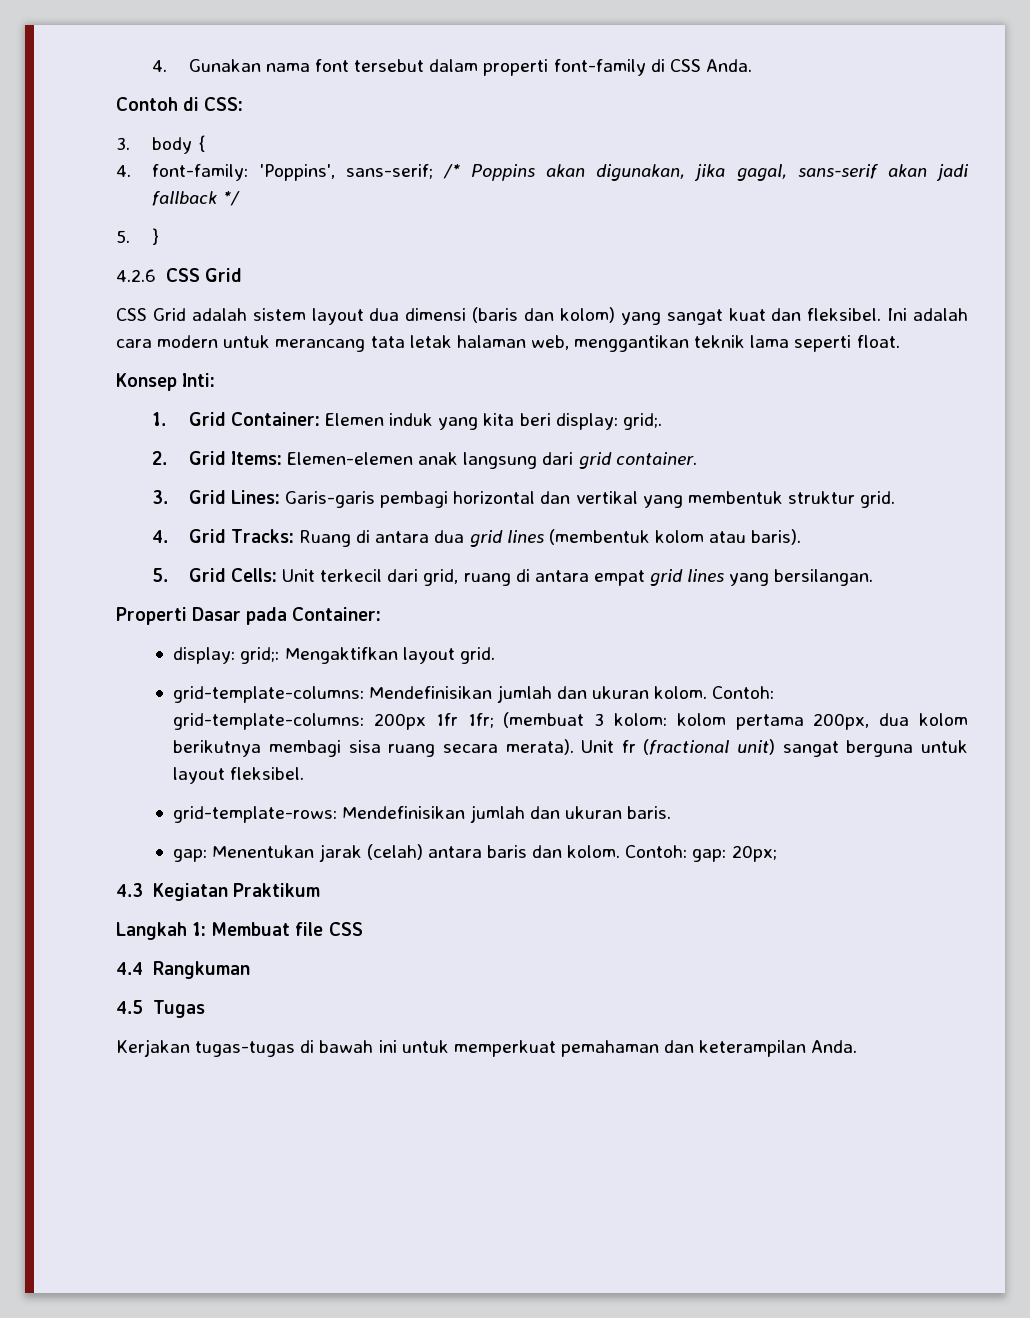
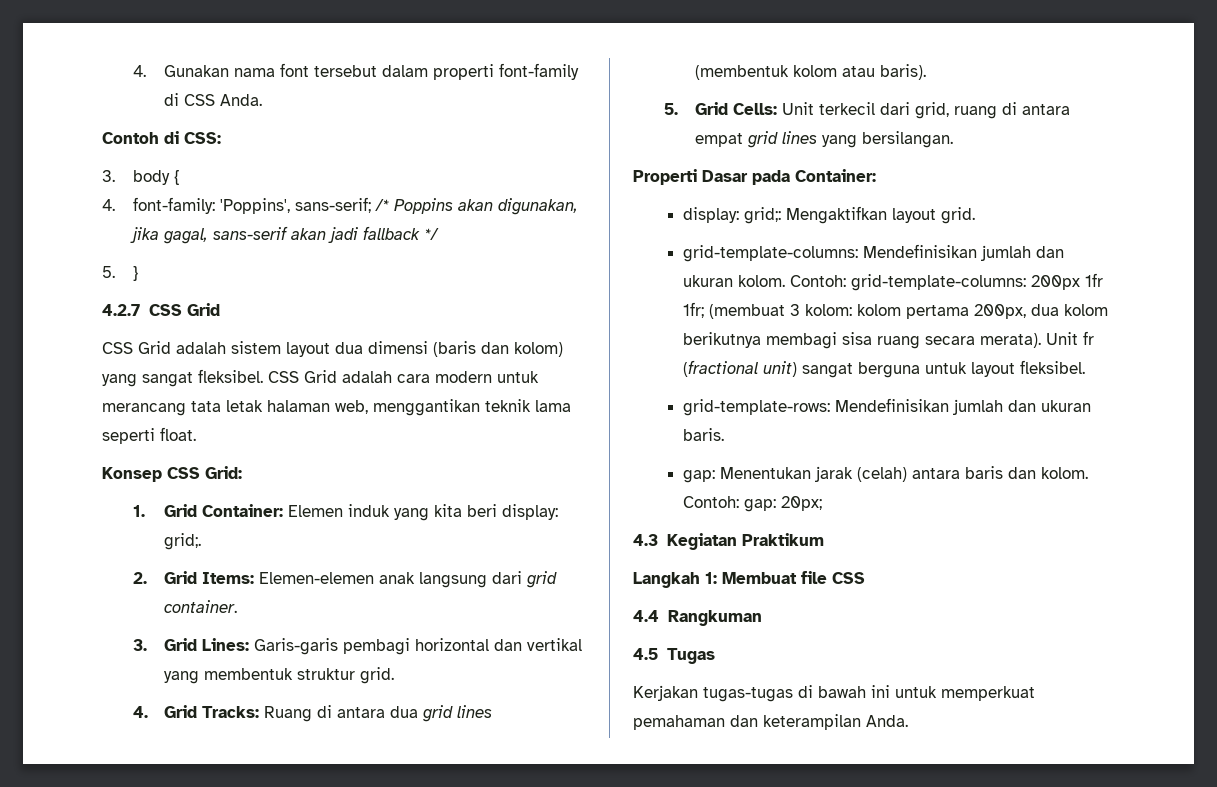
[116,269,156,282] 4.2.6 -> [102,304,140,316] 4.2.7
[728,308,908,321] kuat dan fleksibel. Ini -> [198,369,337,383] fleksibel. CSS Grid
[182,373,216,387] Inti: -> [167,466,242,479] CSS Grid:

